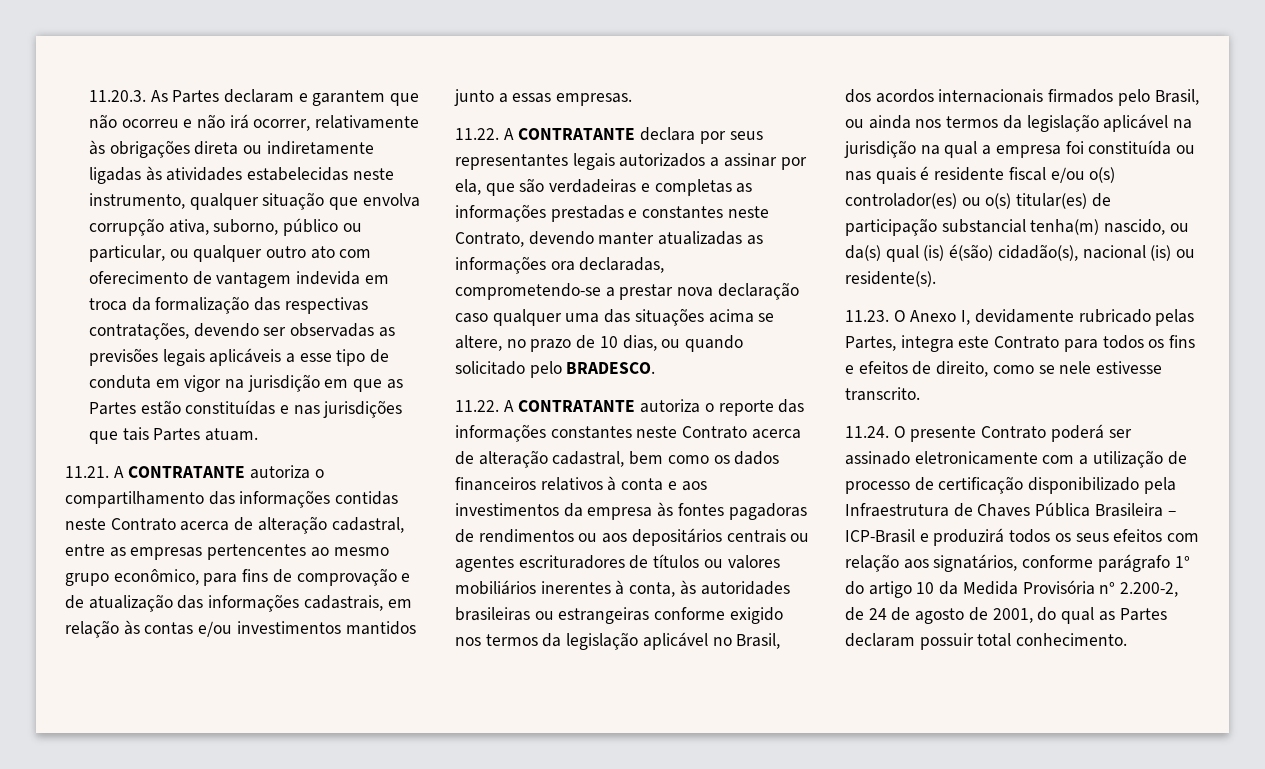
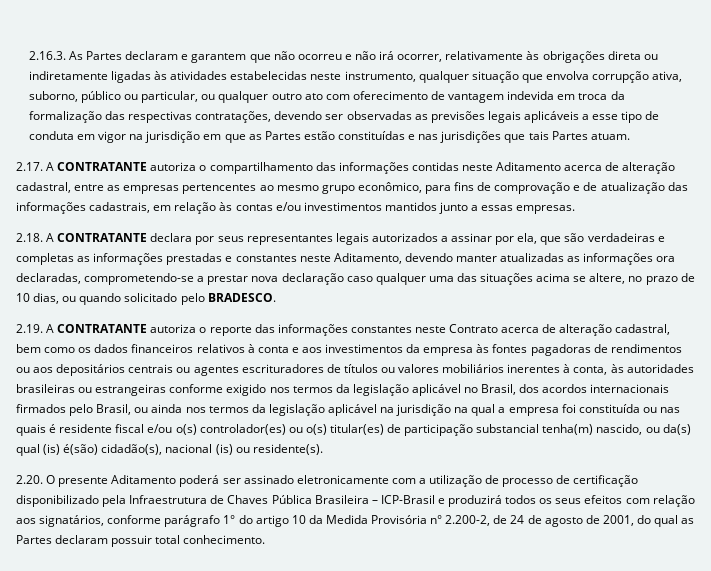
[88,90,146,102] 11.20.3. -> [28,51,66,60] 2.16.3.
[65,466,109,478] 11.21. -> [16,162,43,171] 2.17.
[110,518,176,531] Contrato -> [496,162,562,171] Aditamento
[455,128,499,140] 11.22. -> [16,233,43,242] 2.18.
[455,232,524,247] Contrato, -> [333,253,402,264] Aditamento,
[455,400,499,412] 11.22. -> [16,324,43,333] 2.19.
[845,309,1195,326] [845,335,1196,352] [845,361,1163,377] [845,387,920,401] [845,426,889,438] 11.23. O Anexo I, devidamente rubricado pelas Partes, integra este Contrato para todos os fins e efeitos de direito, como se nele estivesse transcrito. // 11.24. -> [16,475,43,484] 2.20.
[981,426,1047,439] Contrato -> [111,475,177,484] Aditamento

